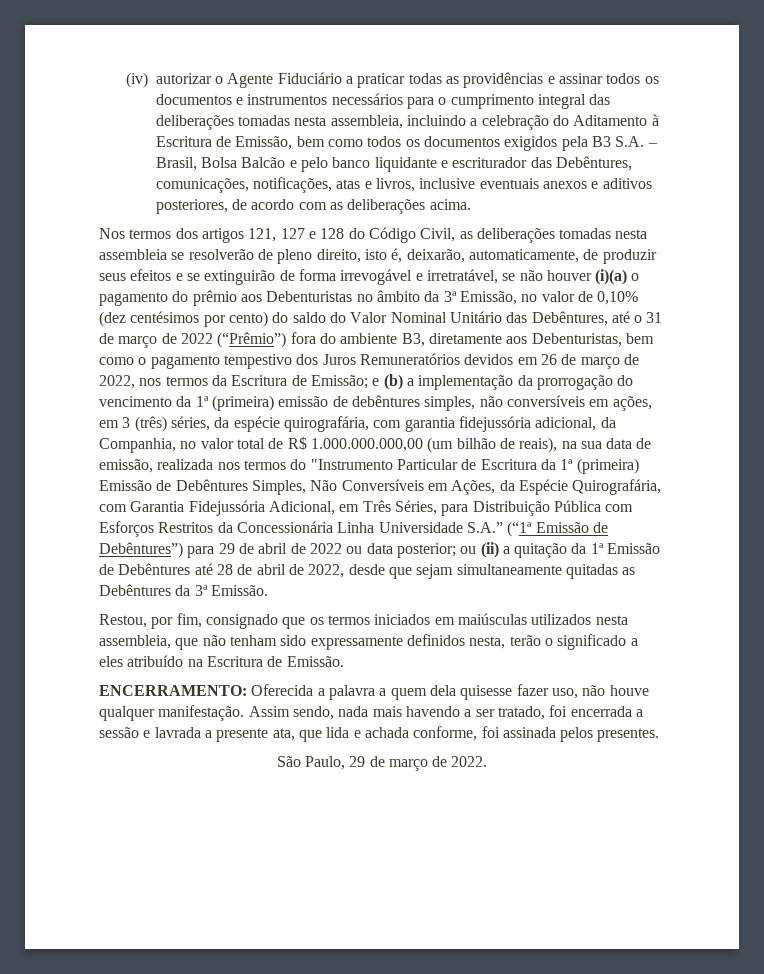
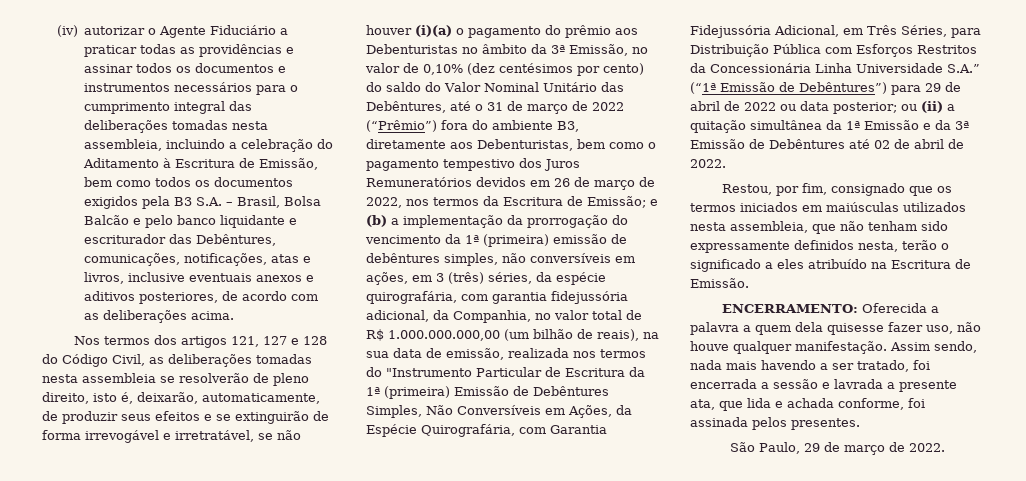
(568, 550) none -> [750,120,822,130] simultânea
(661, 548) none -> [923,120,969,130] [690,139,745,149] e da 3ª Emissão
[216,564,636,579] [99,584,268,596] 28 de abril de 2022, desde que sejam simultaneamente quitadas as Debêntures da 3ª Emissão. -> [874,139,964,149] [690,159,726,168] 02 de abril de 2022.

